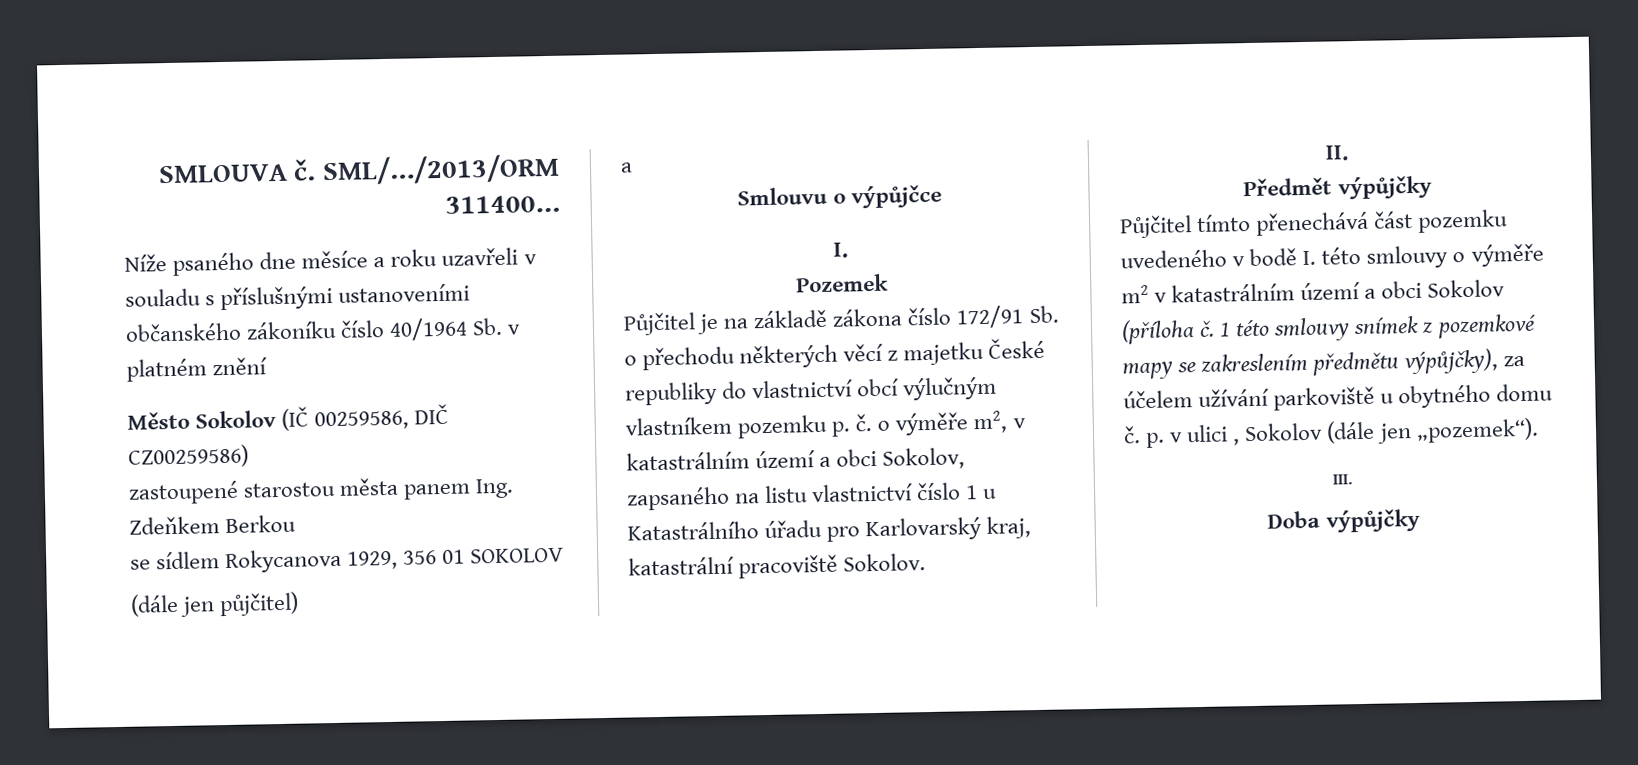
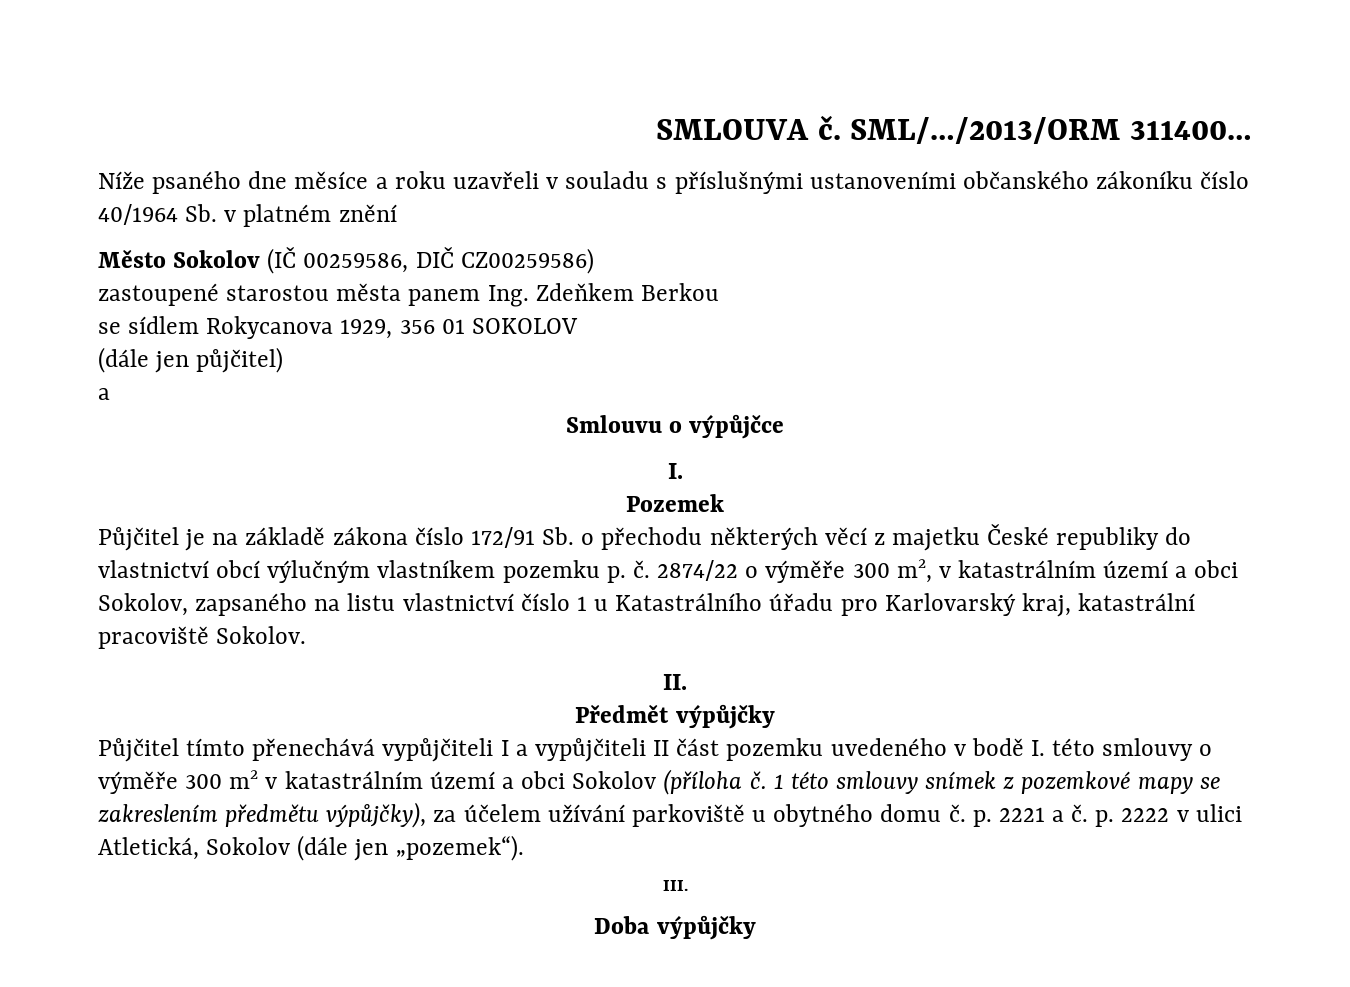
[877,412,969,436] o výměře -> [657,560,890,583] 2874/22 o výměře 300
(1370, 223) none -> [382,738,670,762] vypůjčiteli I a vypůjčiteli II
(1544, 255) none -> [185,774,223,789] 300
(1166, 440) none -> [998,804,1170,827] 2221 a č. p. 2222
[1233,438,1241,446] , -> [98,837,199,860] Atletická,

